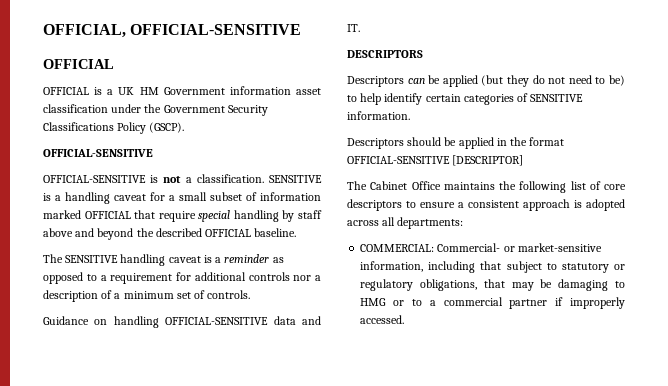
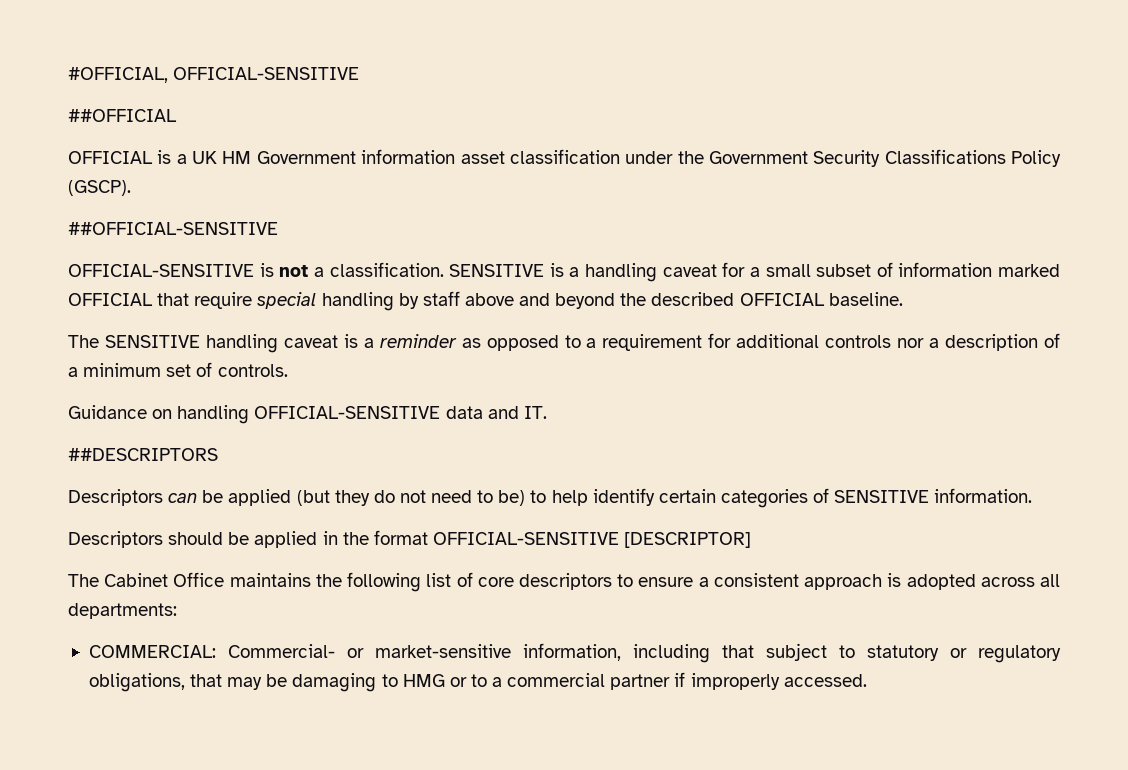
[43,24,302,38] [43,59,114,69] OFFICIAL, OFFICIAL-SENSITIVE // OFFICIAL -> [68,67,360,83] [68,109,177,122] #OFFICIAL, OFFICIAL-SENSITIVE // ##OFFICIAL
[43,149,153,157] OFFICIAL-SENSITIVE -> [68,222,278,235] ##OFFICIAL-SENSITIVE
[347,50,423,58] DESCRIPTORS -> [68,448,218,461] ##DESCRIPTORS

